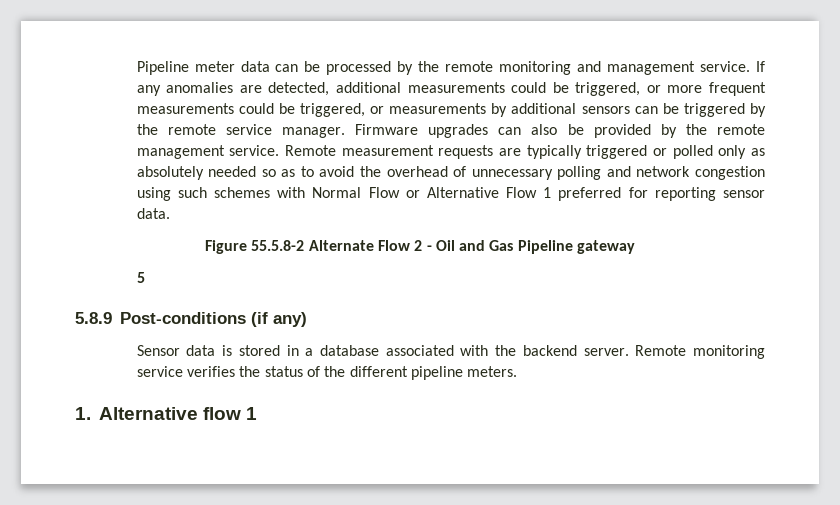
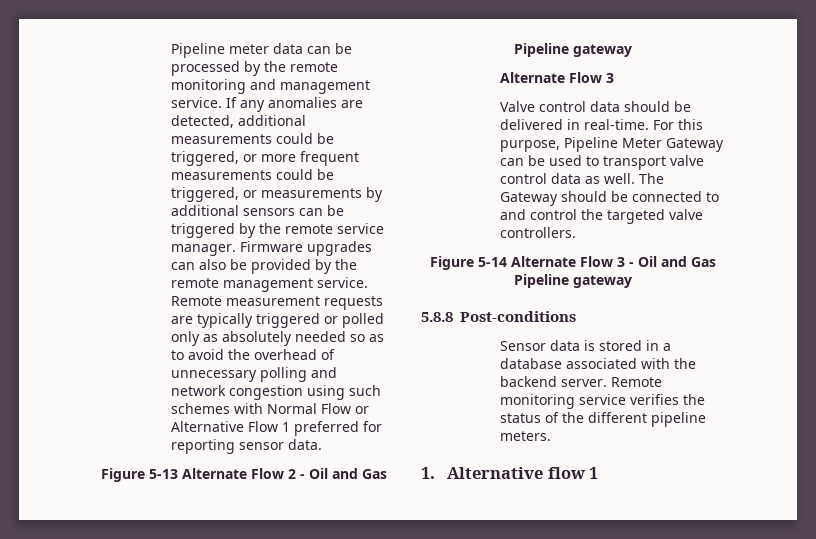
[251,240,305,251] 55.5.8-2 -> [148,469,178,479] 5-13
[136,272,145,283] [75,312,112,324] 5 // 5.8.9 -> [500,72,615,83] [500,101,692,112] [500,119,704,130] [500,137,725,152] [500,155,705,170] [500,173,665,184] [500,191,720,206] [500,209,704,224] [500,227,577,238] [429,256,716,270] [513,274,632,288] [421,312,453,322] Alternate Flow 3 // Valve control data should be delivered in real-time. For this purpose, Pipeline Meter Gateway can be used to transport valve control data as well. The Gateway should be connected to and control the targeted valve controllers. // Figure 5-14 Alternate Flow 3 - Oil and Gas Pipeline gateway // 5.8.8
[251,312,307,327] (if any) -> (576, 316) none

